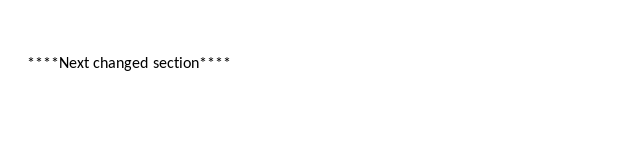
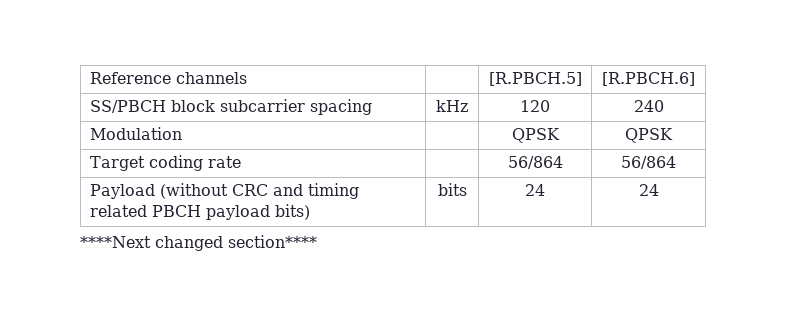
(27, 62) none -> [89,72,247,84] [488,72,582,86] [602,72,695,86] [89,99,372,115] [436,100,468,112] [520,100,550,112] [633,100,664,112] [89,127,182,140] [511,128,560,143] [625,128,673,143] [89,155,241,171] [507,156,563,169] [621,156,676,169] [89,183,359,199] [89,204,310,220] [437,183,467,196] [525,184,545,196] [638,184,659,196] Reference channels | | [R.PBCH.5] | [R.PBCH.6] // SS/PBCH block subcarrier spacing | kHz | 120 | 240 // Modulation | | QPSK | QPSK // Target coding rate | | 56/864 | 56/864 // Payload (without CRC and timing related PBCH payload bits) | bits | 24 | 24 //

